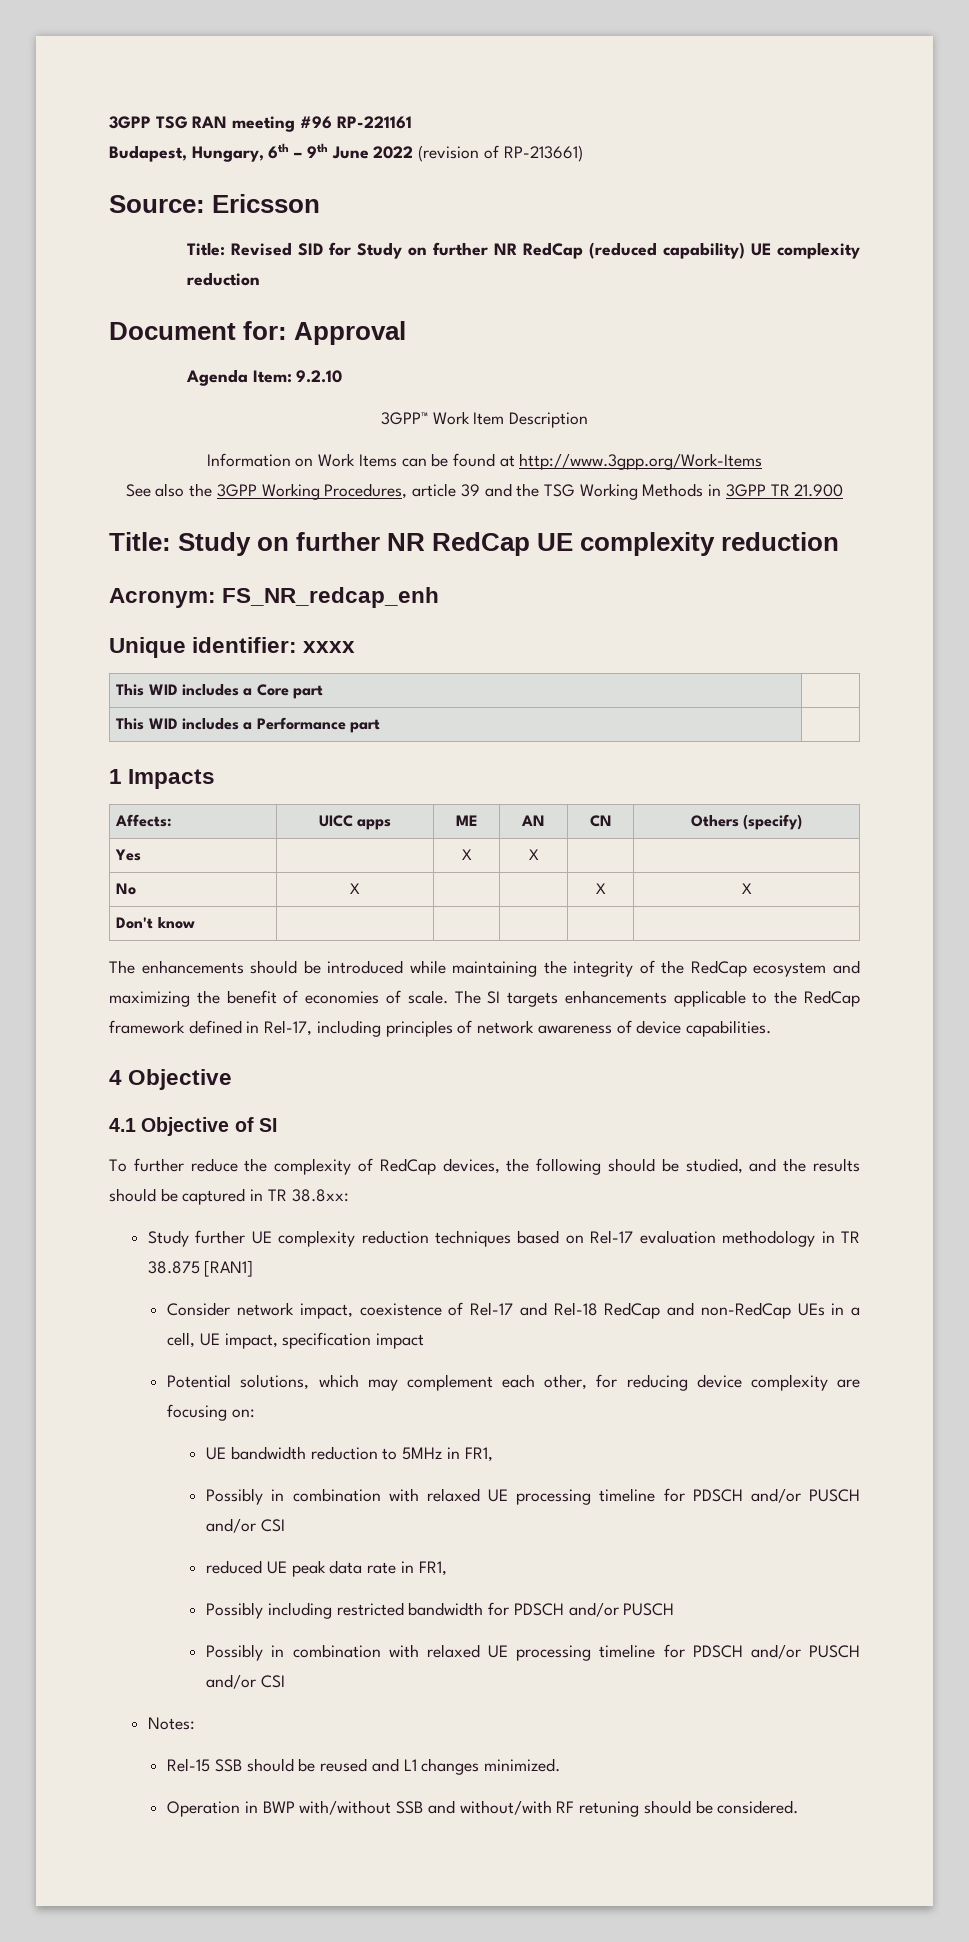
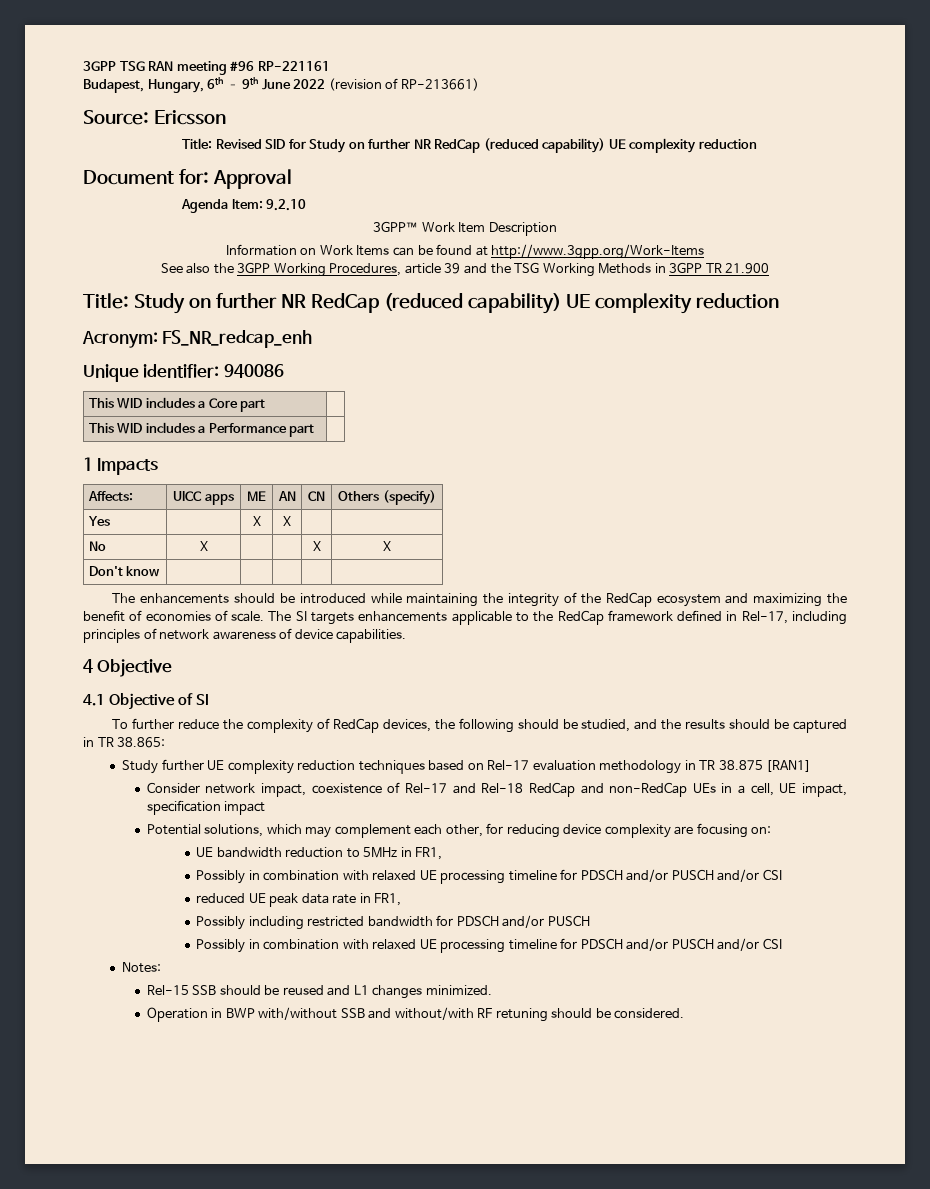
(531, 544) none -> [383,293,561,314] (reduced capability)
[303,641,356,653] xxxx -> [223,364,284,378] 940086
[291,1189,349,1202] 38.8xx: -> [117,737,166,748] 38.865:

